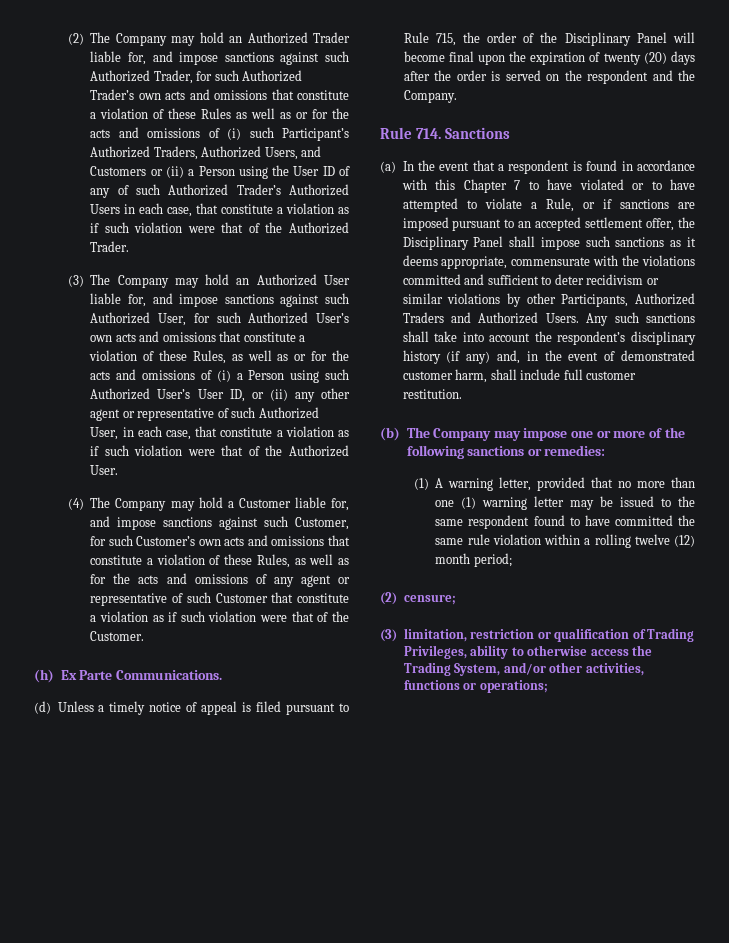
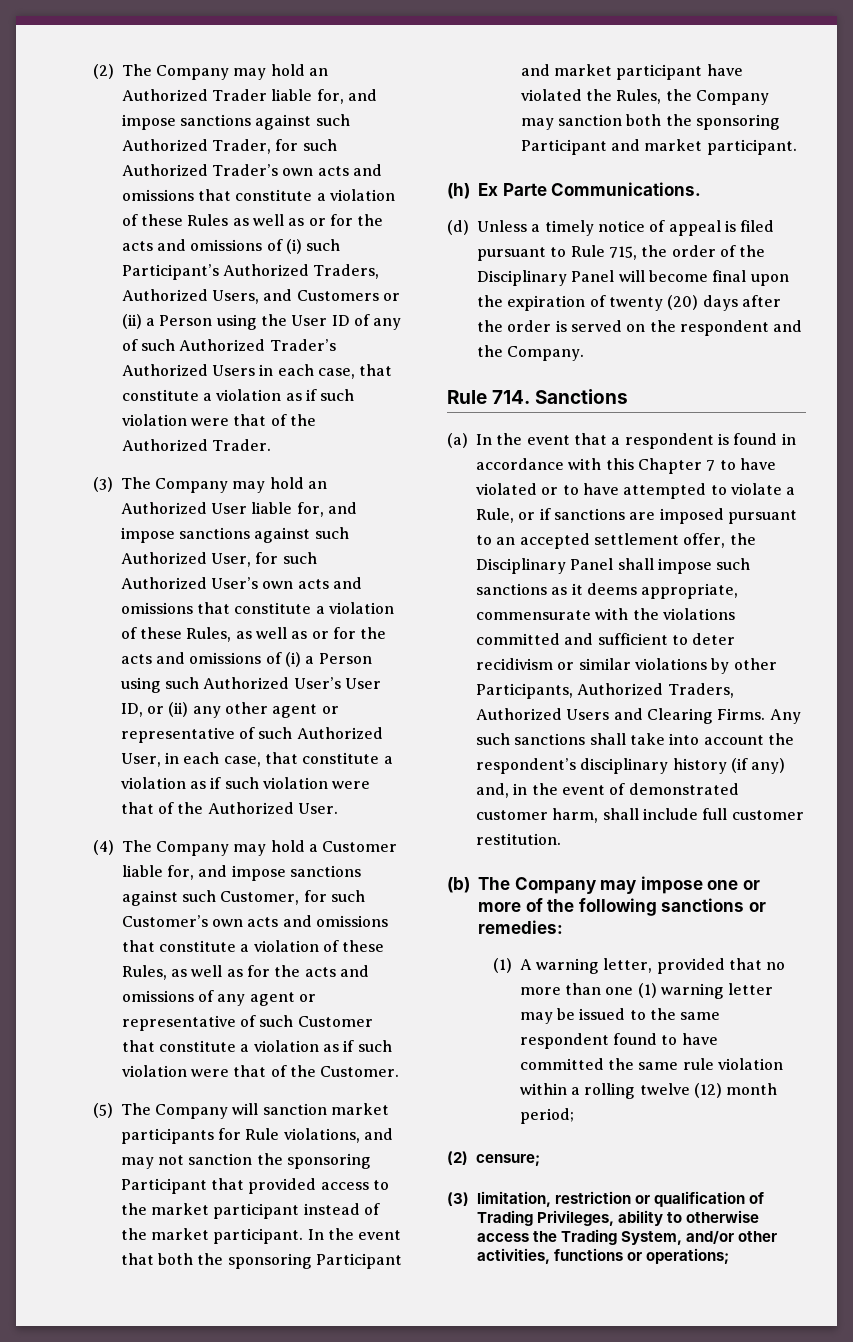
(145, 636) none -> [92,1103,390,1119] [120,1128,394,1144] [120,1153,372,1169] [120,1178,390,1194] [120,1203,381,1219] [120,1228,402,1244] [120,1253,403,1269] [520,64,743,80] [520,89,770,105] [520,114,781,130] [520,139,797,155] // (5) The Company will sanction market participants for Rule violations, and may not sanction the sponsoring Participant that provided access to the market participant instead of the market participant. In the event that both the sponsoring Participant and market participant have violated the Rules, the Company may sanction both the sponsoring Participant and market participant.
[402,312,579,324] Traders and Authorized Users. -> [667,683,734,698] [476,708,766,724] Traders, Authorized Users and Clearing Firms.

